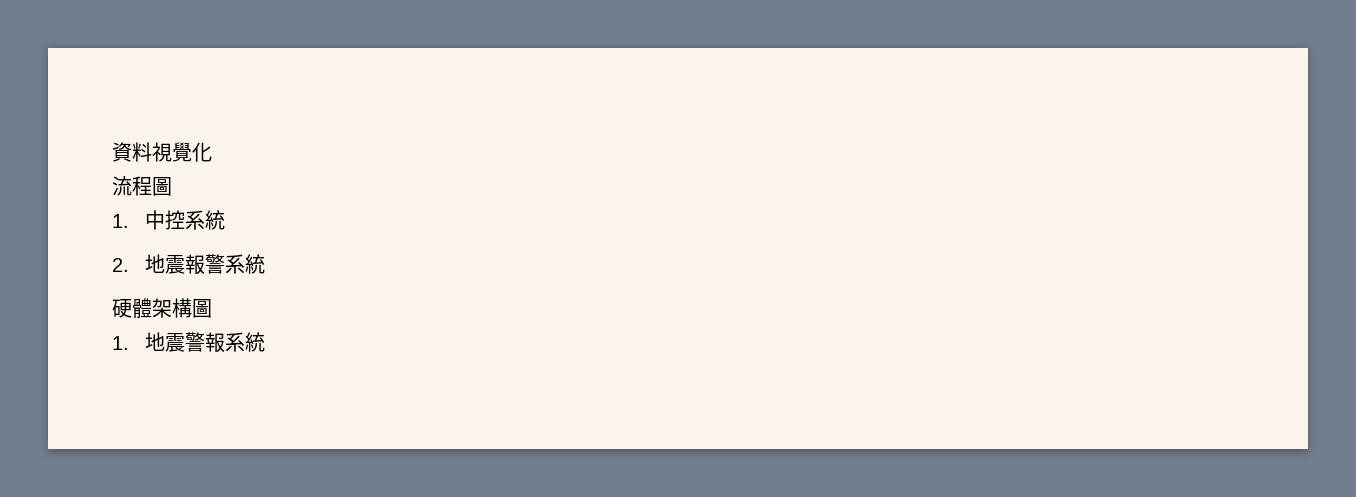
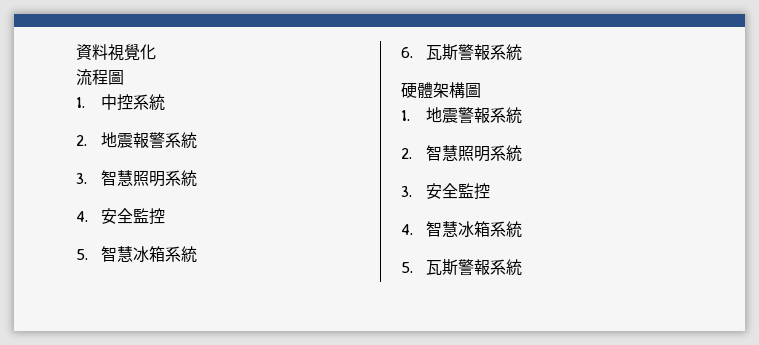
(266, 264) none -> [76,170,197,187] [76,208,165,225] [76,246,197,263] [401,44,522,61] // 3.智慧照明系統 // 4.安全監控 // 5.智慧冰箱系統 // 6.瓦斯警報系統
(266, 342) none -> [401,145,522,162] [401,183,490,200] [401,221,522,238] [401,259,522,276] // 2.智慧照明系統 // 3.安全監控 // 4.智慧冰箱系統 // 5.瓦斯警報系統

